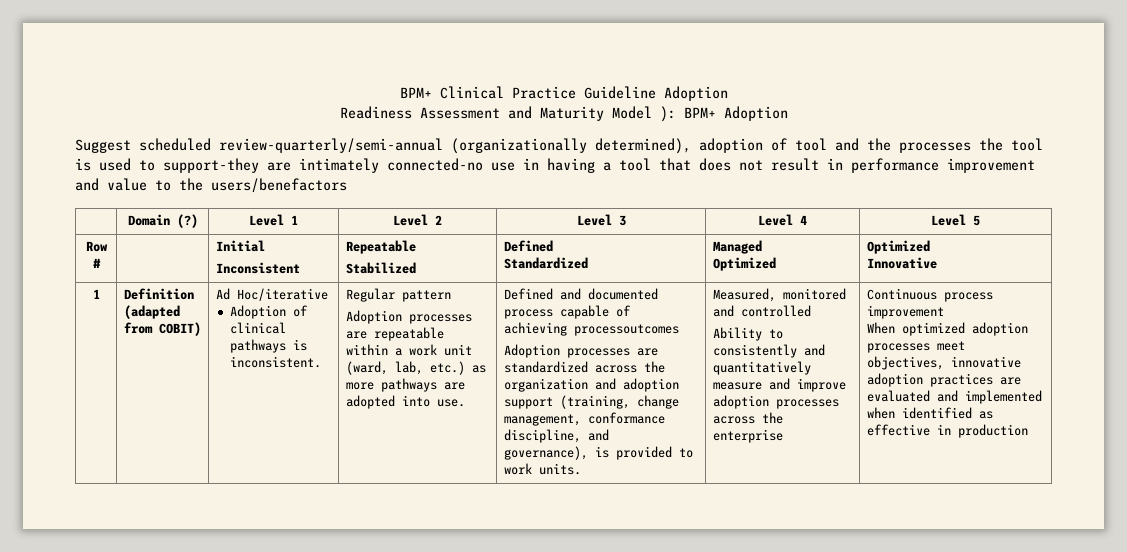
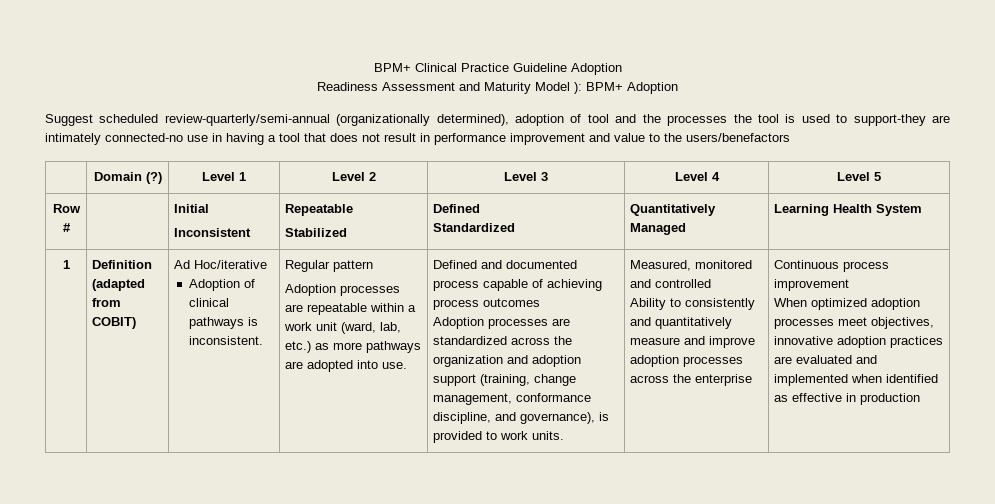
(588, 263) none -> [630,204,717,216] Quantitatively
[712,257,776,271] [866,240,930,254] [866,257,937,269] // Optimized | Optimized // Innovative -> [774,204,923,216] | Learning Health System
[573,324,679,336] processoutcomes -> [433,298,541,310] process outcomes

